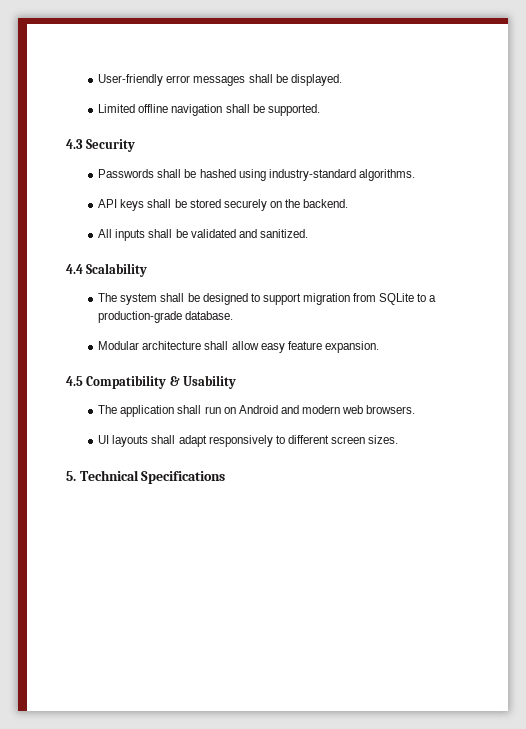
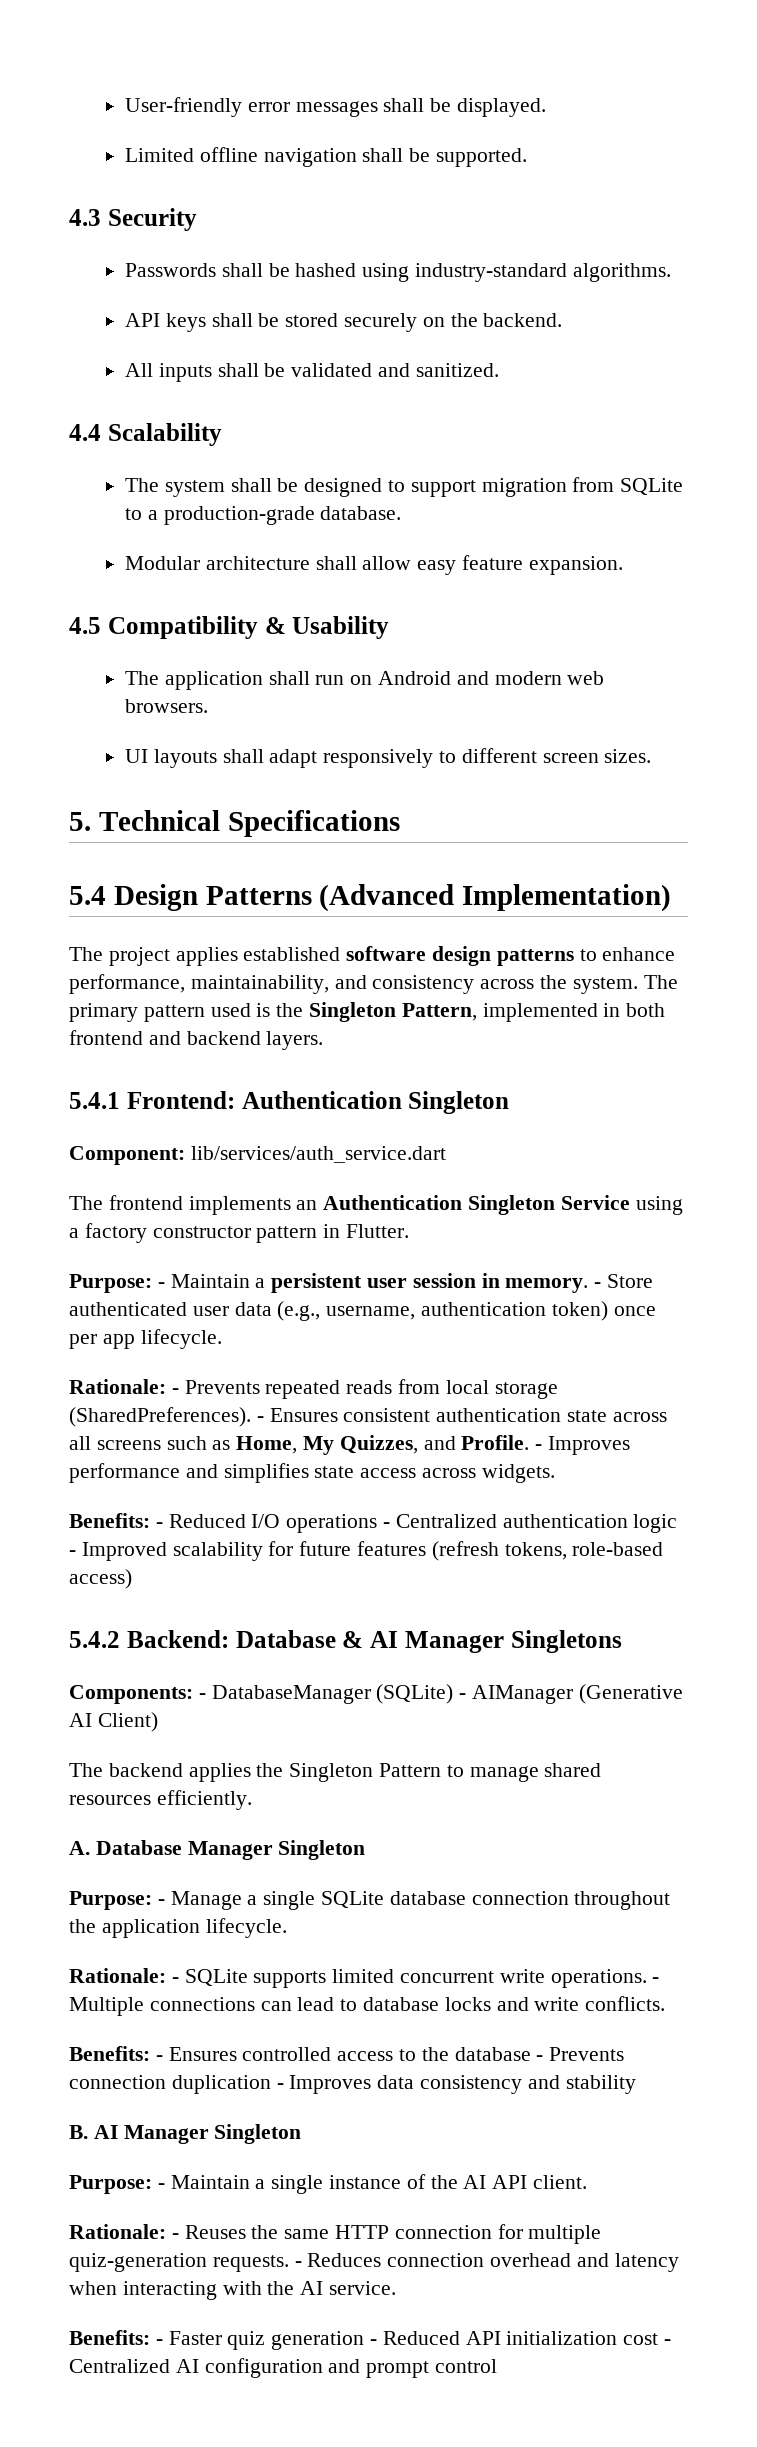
(226, 477) none -> [69,884,672,912] [69,946,676,966] [69,974,678,994] [69,1002,666,1022] [69,1030,324,1050] [69,1091,510,1114] [69,1146,446,1165] [69,1195,683,1215] [69,1223,410,1243] [69,1273,654,1293] [69,1301,656,1321] [69,1329,222,1349] [69,1379,558,1399] [69,1407,667,1427] [69,1435,631,1455] [69,1463,555,1483] [69,1513,678,1533] [69,1541,664,1561] [69,1569,132,1589] [69,1630,622,1653] [69,1684,683,1704] [69,1712,158,1732] [69,1763,602,1782] [69,1790,252,1810] [69,1840,366,1860] [69,1891,671,1910] [69,1918,287,1938] [69,1968,660,1988] [69,1996,666,2016] [69,2046,625,2061] [69,2075,636,2094] [69,2124,302,2144] [69,2174,588,2194] [69,2224,602,2244] [69,2253,679,2272] [69,2281,397,2300] [69,2330,672,2350] [69,2358,498,2378] // 5.4 Design Patterns (Advanced Implementation) // The project applies established software design patterns to enhance performance, maintainability, and consistency across the system. The primary pattern used is the Singleton Pattern, implemented in both frontend and backend layers. // 5.4.1 Frontend: Authentication Singleton // Component: lib/services/auth_service.dart // The frontend implements an Authentication Singleton Service using a factory constructor pattern in Flutter. // Purpose: - Maintain a persistent user session in memory. - Store authenticated user data (e.g., username, authentication token) once per app lifecycle. // Rationale: - Prevents repeated reads from local storage (SharedPreferences). - Ensures consistent authentication state across all screens such as Home, My Quizzes, and Profile. - Improves performance and simplifies state access across widgets. // Benefits: - Reduced I/O operations - Centralized authentication logic - Improved scalability for future features (refresh tokens, role-based access) // 5.4.2 Backend: Database & AI Manager Singletons // Components: - DatabaseManager (SQLite) - AIManager (Generative AI Client) // The backend applies the Singleton Pattern to manage shared resources efficiently. // A. Database Manager Singleton // Purpose: - Manage a single SQLite database connection throughout the application lifecycle. // Rationale: - SQLite supports limited concurrent write operations. - Multiple connections can lead to database locks and write conflicts. // Benefits: - Ensures controlled access to the database - Prevents connection duplication - Improves data consistency and stability // B. AI Manager Singleton // Purpose: - Maintain a single instance of the AI API client. // Rationale: - Reuses the same HTTP connection for multiple quiz-generation requests. - Reduces connection overhead and latency when interacting with the AI service. // Benefits: - Faster quiz generation - Reduced API initialization cost - Centralized AI configuration and prompt control

